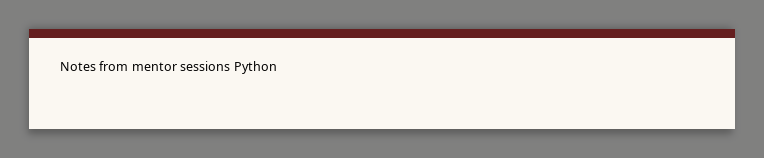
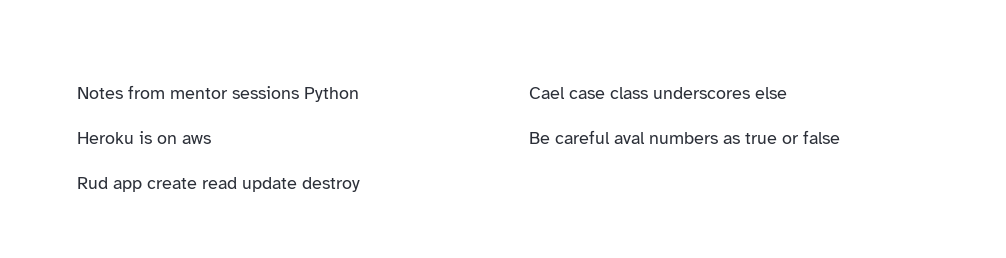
(277, 67) none -> [77,131,211,144] [77,177,360,192] [529,87,787,99] [529,130,840,144] // Heroku is on aws // Rud app create read update destroy // Cael case class underscores else // Be careful aval numbers as true or false

